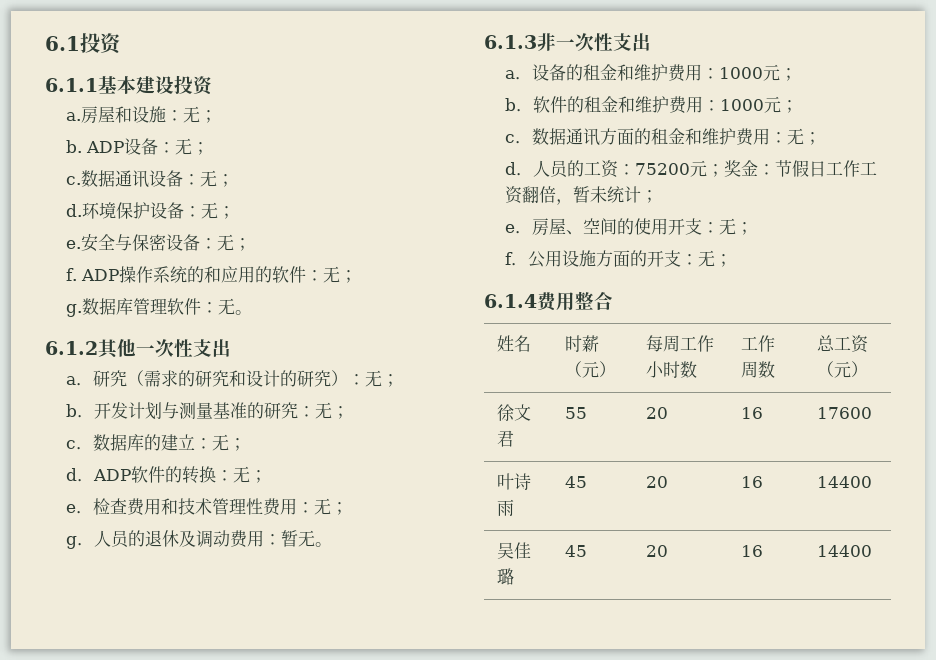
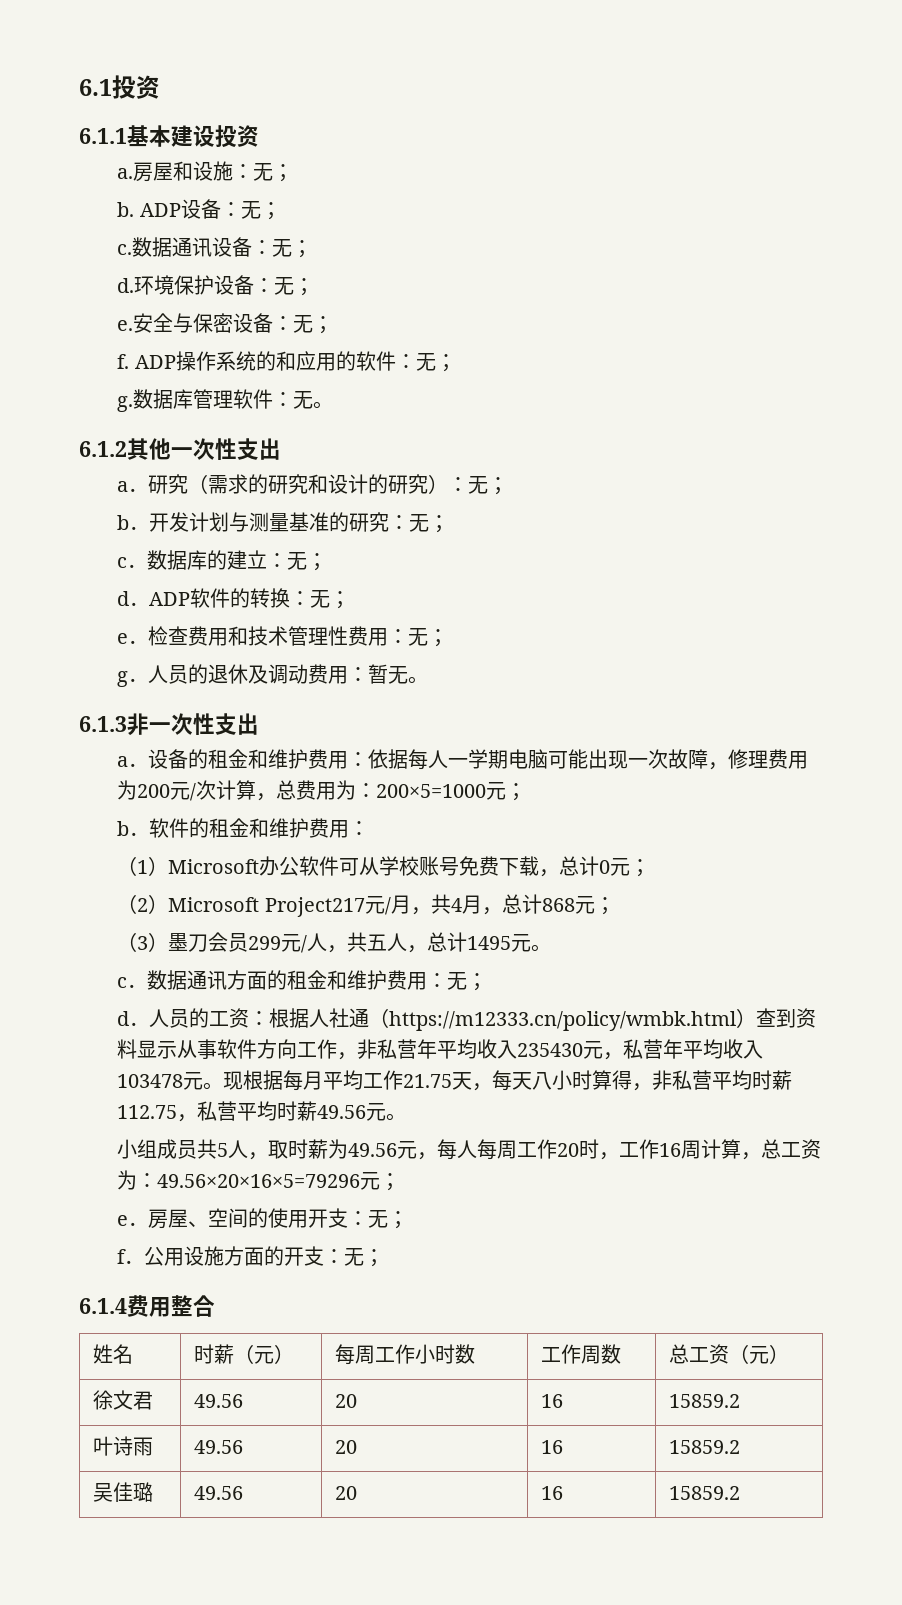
[719,67,764,79] 1000 -> [368,749,809,770] [117,780,487,801] 依据每人一学期电脑可能出现一次故障，修理费用为200元/次计算，总费用为：200×5=1000
[720,96,799,113] 1000元； -> [117,856,651,877] [117,894,615,917] [117,932,552,953] // （1）Microsoft办公软件可从学校账号免费下载，总计0元； // （2）Microsoft Project217元/月，共4月，总计868元； // （3）墨刀会员299元/人，共五人，总计1495元。
[635,160,878,177] [505,186,642,205] 75200元；奖金：节假日工作工资翻倍，暂未统计 -> [269,1008,817,1031] [117,1039,764,1060] [117,1070,793,1091] [117,1101,407,1122] [117,1139,822,1160] [117,1170,381,1190] 根据人社通（https://m12333.cn/policy/wmbk.html）查到资料显示从事软件方向工作，非私营年平均收入235430元，私营年平均收入103478元。现根据每月平均工作21.75天，每天八小时算得，非私营平均时薪112.75，私营平均时薪49.56元。 // 小组成员共5人，取时薪为49.56元，每人每周工作20时，工作16周计算，总工资为：49.56×20×16×5=79296元
[565,407,588,419] [646,407,669,419] [741,407,764,419] [817,407,873,419] 55 | 20 | 16 | 17600 -> [193,1394,243,1408] [334,1394,357,1408] [540,1394,563,1408] [668,1394,740,1408] 49.56 | 20 | 16 | 15859.2
[565,476,588,488] [646,476,669,488] [741,476,764,488] [817,476,873,488] 45 | 20 | 16 | 14400 -> [193,1440,243,1454] [334,1440,357,1454] [540,1440,563,1454] [668,1440,740,1454] 49.56 | 20 | 16 | 15859.2
[565,545,588,557] [646,545,669,557] [741,545,764,557] [817,545,873,557] 45 | 20 | 16 | 14400 -> [193,1486,243,1500] [334,1486,357,1500] [540,1486,563,1500] [668,1486,740,1500] 49.56 | 20 | 16 | 15859.2

